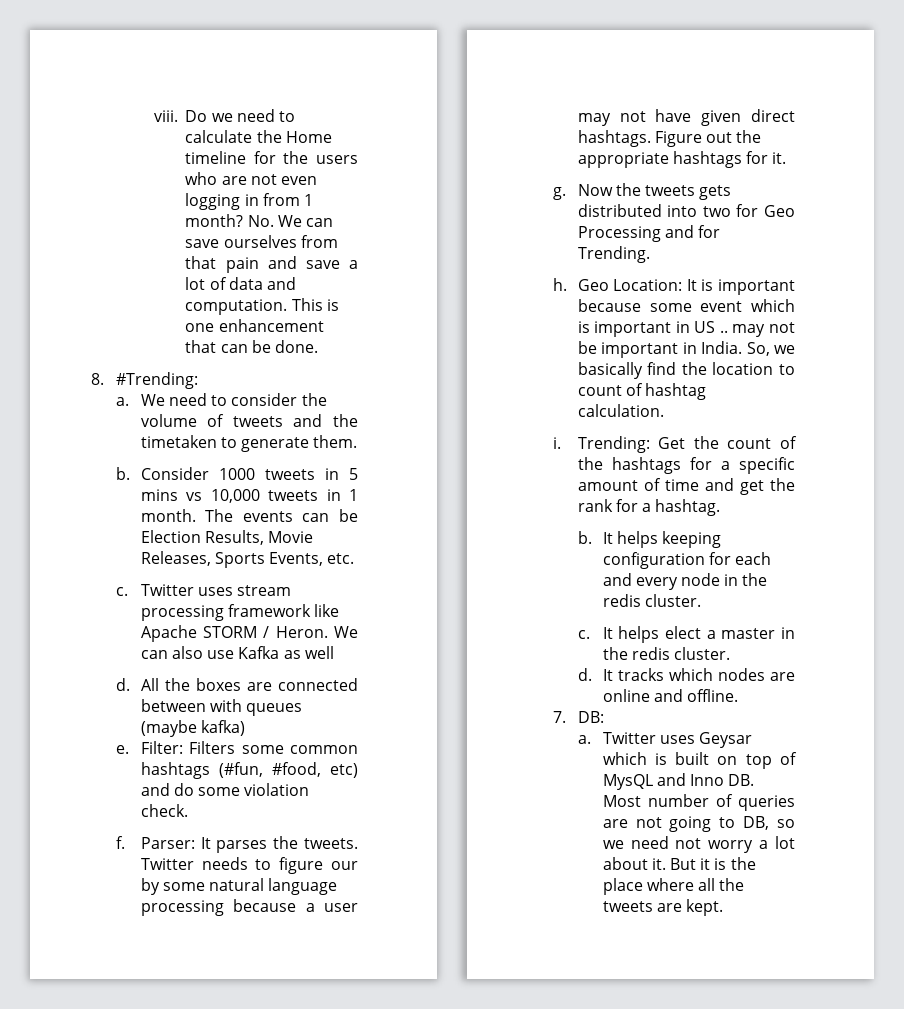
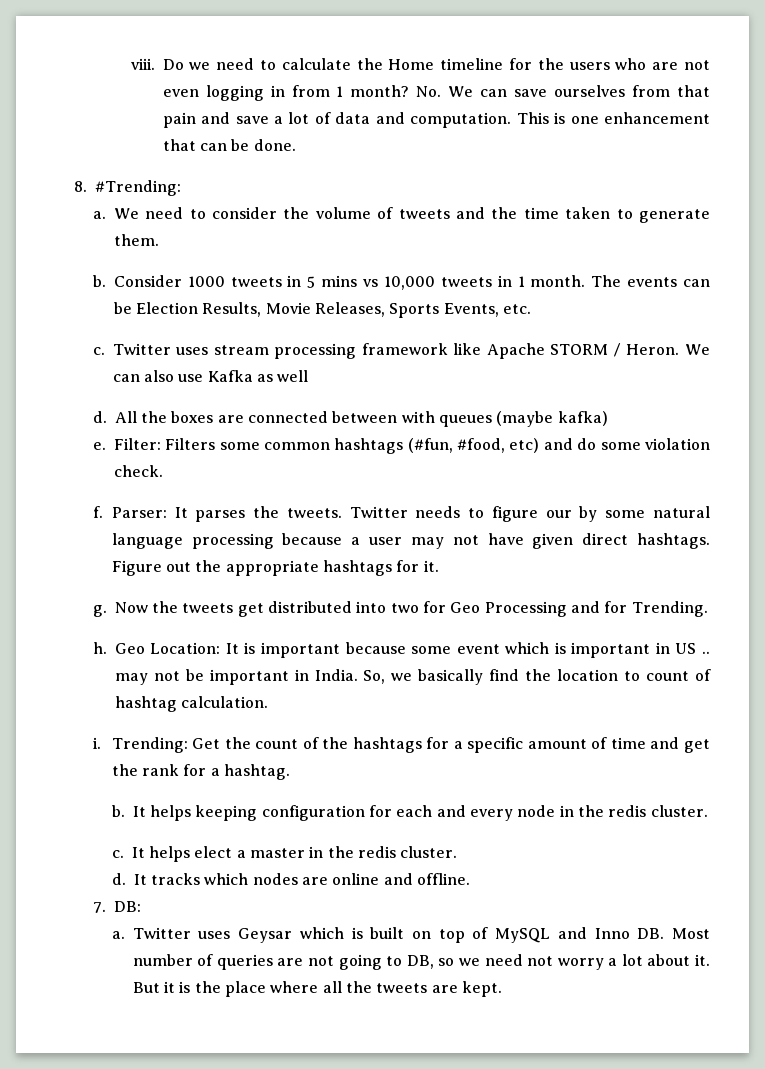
[140,435,217,448] timetaken -> [523,207,611,219] time taken
[699,185,732,200] gets -> [237,603,264,617] get
[602,774,653,790] MysQL -> [495,928,551,943] MySQL

